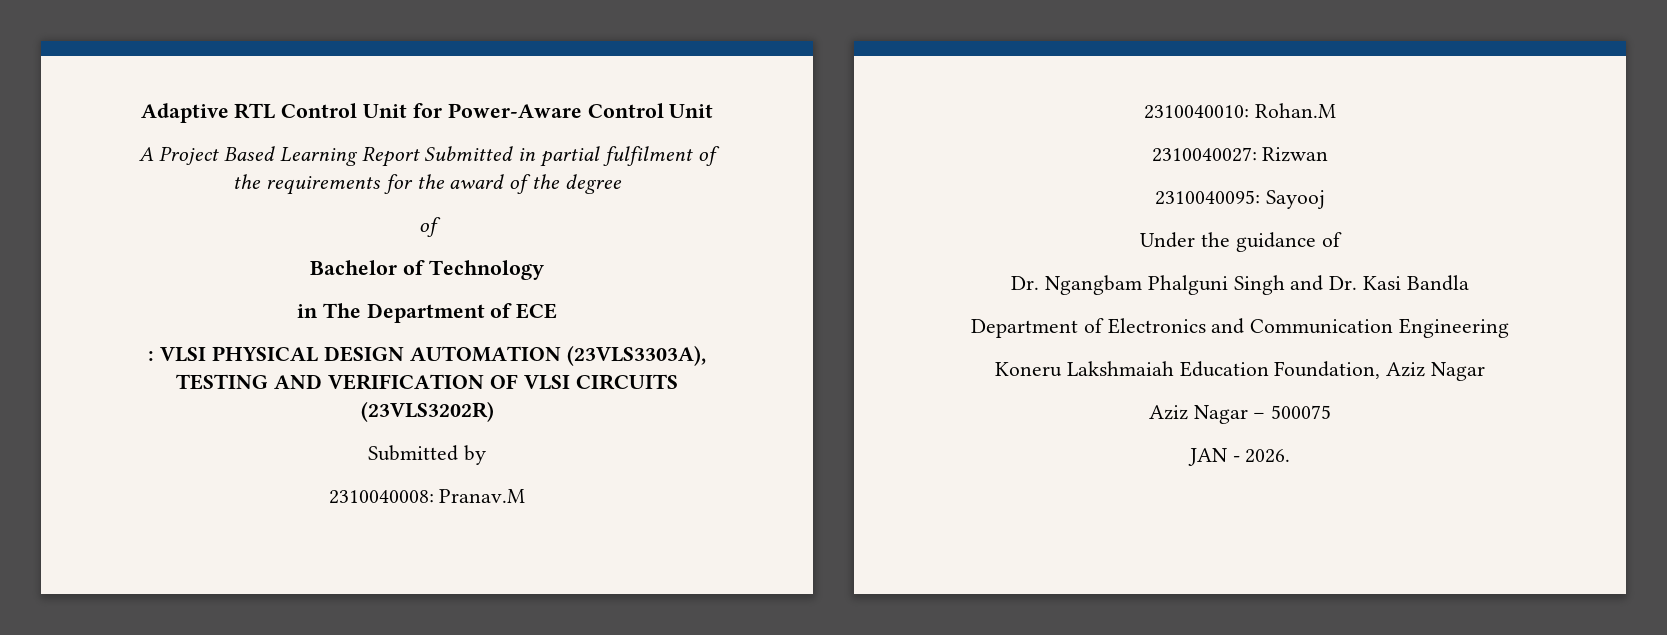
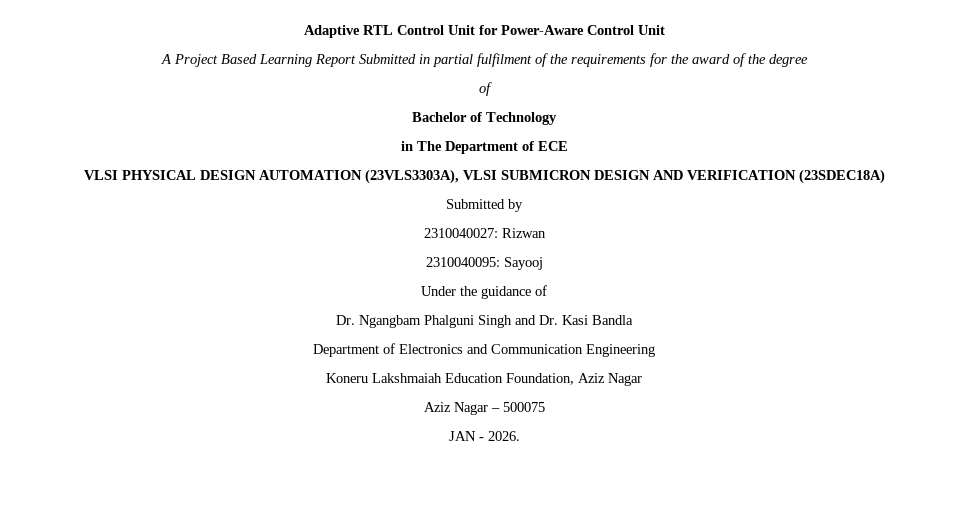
[148,351,155,361] : -> (568, 146) none
[176,374,678,390] [360,401,494,422] [368,445,486,465] [328,489,526,504] [1144,103,1336,119] TESTING AND VERIFICATION OF VLSI CIRCUITS (23VLS3202R) // Submitted by // 2310040008: Pranav.M // 2310040010: Rohan.M -> [462,169,885,184] [446,199,523,212] VLSI SUBMICRON DESIGN AND VERIFICATION (23SDEC18A) // Submitted by

